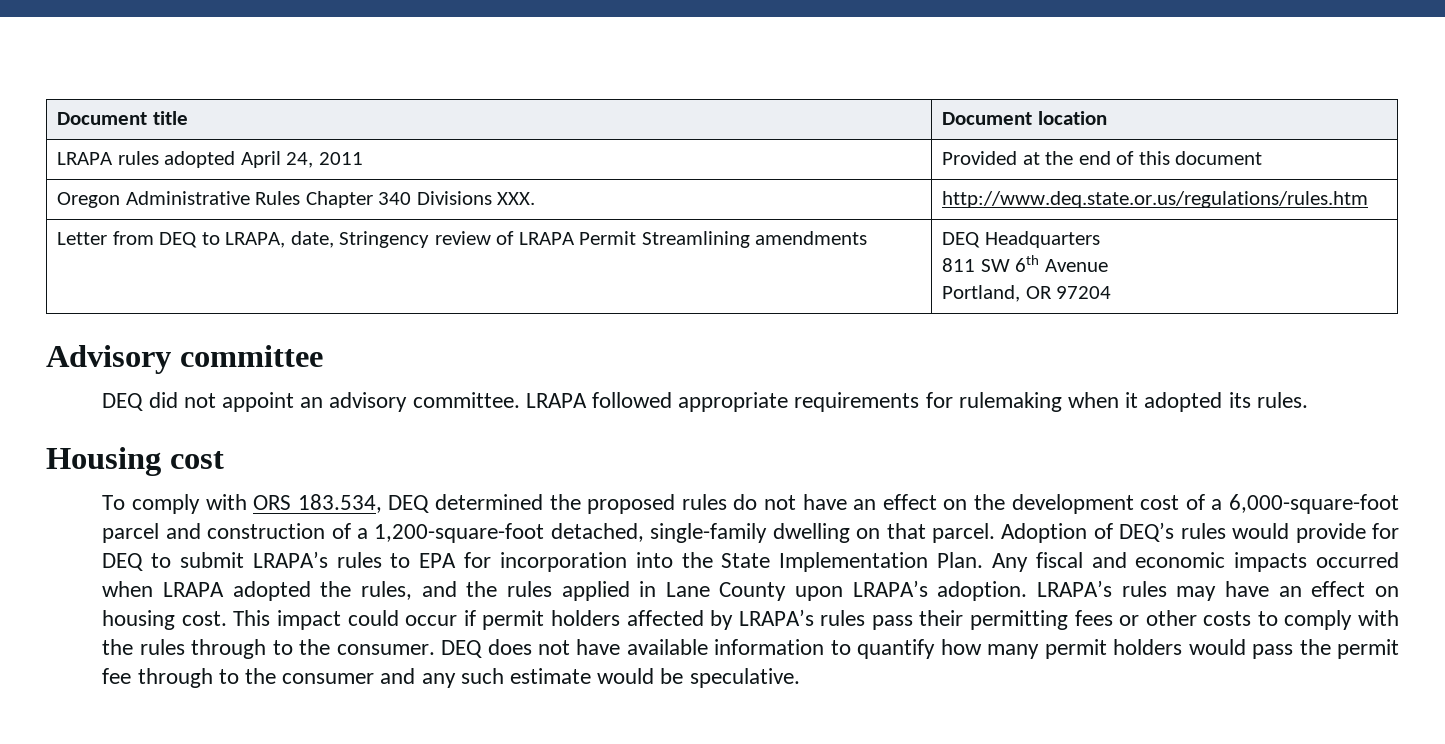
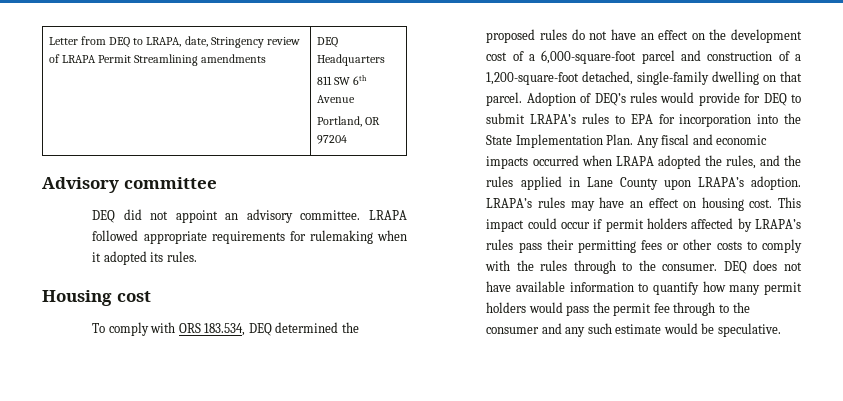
[57,111,188,125] [942,111,1107,125] [57,151,363,168] [942,151,1263,165] [57,191,536,208] [942,191,1369,208] Document title | Document location // LRAPA rules adopted April 24, 2011 | Provided at the end of this document // Oregon Administrative Rules Chapter 340 Divisions XXX. | http://www.deq.state.or.us/regulations/rules.htm // -> (48, 41) none

